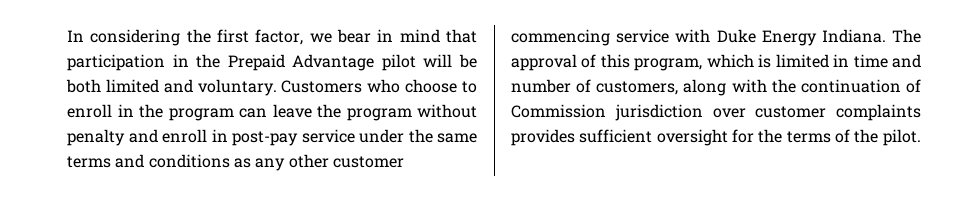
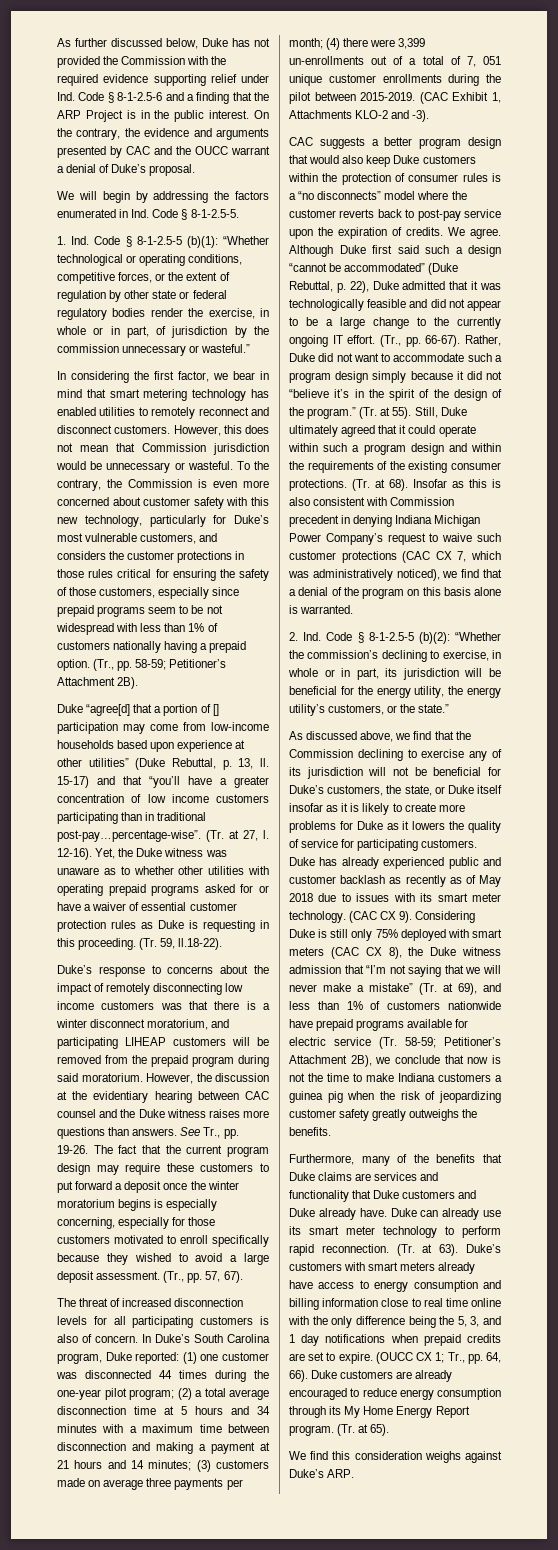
(67, 36) none -> [57,38,270,49] [57,56,227,68] [57,74,269,86] [57,92,269,104] [57,110,269,122] [57,128,269,140] [57,146,270,158] [57,164,196,176] [57,191,269,203] [57,209,239,220] [57,236,269,248] [57,254,243,266] [57,272,230,284] [57,290,227,302] [57,308,269,320] [56,326,269,338] [57,344,251,356] As further discussed below, Duke has not provided the Commission with the required evidence supporting relief under Ind. Code § 8-1-2.5-6 and a finding that the ARP Project is in the public interest. On the contrary, the evidence and arguments presented by CAC and the OUCC warrant a denial of Duke’s proposal. // We will begin by addressing the factors enumerated in Ind. Code § 8-1-2.5-5. // 1. Ind. Code § 8-1-2.5-5 (b)(1): “Whether technological or operating conditions, competitive forces, or the extent of regulation by other state or federal regulatory bodies render the exercise, in whole or in part, of jurisdiction by the commission unnecessary or wasteful.” //
[67,54,477,71] [66,79,477,96] [67,104,477,121] [67,129,477,146] [67,154,404,171] [511,29,921,46] [511,54,921,71] [511,79,921,96] [511,104,921,121] [511,129,921,146] participation in the Prepaid Advantage pilot will be both limited and voluntary. Customers who choose to enroll in the program can leave the program without penalty and enroll in post-pay service under the same terms and conditions as any other customer commencing service with Duke Energy Indiana. The approval of this program, which is limited in time and number of customers, along with the continuation of Commission jurisdiction over customer complaints provides sufficient oversight for the terms of the pilot. -> [109,389,269,401] [57,407,269,419] [57,425,269,436] [57,443,269,455] [56,461,269,473] [57,479,269,491] [57,497,269,509] [57,515,269,527] [57,533,218,544] [57,551,245,563] [57,569,269,581] [57,587,240,599] [57,605,223,617] [56,623,218,635] [57,641,247,653] [57,659,227,671] [57,677,139,689] [57,704,219,716] [57,722,269,734] [57,740,246,752] [57,758,269,770] [57,776,269,788] [57,794,269,803] [57,812,207,824] [57,830,269,842] [57,848,227,860] [57,866,269,875] [57,884,269,896] [57,902,237,911] [57,920,269,932] [57,938,223,950] [57,965,269,977] [57,983,244,995] [57,1001,270,1010] [56,1019,230,1030] [57,1037,269,1049] [57,1055,269,1067] [57,1073,269,1084] [57,1091,269,1103] [57,1109,269,1118] [57,1127,239,1139] [57,1145,269,1157] [57,1163,269,1175] [57,1181,239,1193] [57,1199,218,1211] [57,1217,216,1229] [57,1235,269,1247] [57,1253,269,1265] [57,1271,243,1283] [57,1298,244,1307] [57,1316,269,1328] [57,1334,270,1343] [57,1352,269,1364] [56,1370,269,1382] [57,1388,269,1400] [57,1406,270,1415] [57,1424,269,1433] [57,1442,270,1454] [57,1460,269,1472] [57,1478,243,1490] [289,38,426,50] [289,56,501,67] [289,74,501,86] [289,92,501,104] [289,110,430,122] [289,137,501,149] [289,155,476,167] [288,173,501,185] [289,191,467,200] [289,209,501,221] [289,227,501,239] [289,245,501,257] [289,263,459,275] [289,281,501,293] [289,299,501,311] [289,317,501,329] [289,335,501,347] [289,353,502,362] [289,371,502,383] [289,389,502,401] [289,407,467,419] [289,425,476,437] [288,443,501,455] [289,461,501,473] [289,479,501,491] [289,497,455,506] [289,515,481,527] [289,533,501,545] [289,551,501,563] [288,569,502,581] [289,587,501,599] [289,605,354,614] [289,632,501,644] [289,650,501,662] [288,668,501,680] [289,686,501,698] [289,704,450,716] [289,731,471,742] [289,749,502,761] [289,767,501,779] [289,785,502,796] [289,803,465,815] [289,821,501,833] [289,839,478,851] [289,857,501,869] [289,875,501,887] [289,893,501,902] [289,911,476,923] [289,929,502,941] [289,947,501,959] [289,965,501,977] [289,983,501,995] [289,1001,501,1010] [289,1019,469,1031] [289,1037,501,1049] [289,1055,501,1067] [289,1073,502,1082] [289,1091,501,1103] [289,1109,478,1121] [289,1127,331,1136] [289,1154,502,1166] [289,1172,439,1181] [289,1190,477,1202] [289,1208,501,1220] [289,1226,501,1238] [289,1244,501,1256] [289,1262,476,1274] [289,1280,501,1292] [289,1298,501,1310] [288,1316,501,1328] [289,1334,501,1346] [289,1352,501,1364] [289,1370,453,1382] [289,1388,501,1400] [289,1406,470,1418] [289,1424,390,1436] [289,1451,502,1463] [289,1469,355,1478] smart metering technology has enabled utilities to remotely reconnect and disconnect customers. However, this does not mean that Commission jurisdiction would be unnecessary or wasteful. To the contrary, the Commission is even more concerned about customer safety with this new technology, particularly for Duke’s most vulnerable customers, and considers the customer protections in those rules critical for ensuring the safety of those customers, especially since prepaid programs seem to be not widespread with less than 1% of customers nationally having a prepaid option. (Tr., pp. 58-59; Petitioner’s Attachment 2B). // Duke “agree[d] that a portion of [] participation may come from low-income households based upon experience at other utilities” (Duke Rebuttal, p. 13, ll. 15-17) and that “you’ll have a greater concentration of low income customers participating than in traditional post-pay…percentage-wise”. (Tr. at 27, l. 12-16). Yet, the Duke witness was unaware as to whether other utilities with operating prepaid programs asked for or have a waiver of essential customer protection rules as Duke is requesting in this proceeding. (Tr. 59, ll.18-22). // Duke’s response to concerns about the impact of remotely disconnecting low income customers was that there is a winter disconnect moratorium, and participating LIHEAP customers will be removed from the prepaid program during said moratorium. However, the discussion at the evidentiary hearing between CAC counsel and the Duke witness raises more questions than answers. See Tr., pp. 19-26. The fact that the current program design may require these customers to put forward a deposit once the winter moratorium begins is especially concerning, especially for those customers motivated to enroll specifically because they wished to avoid a large deposit assessment. (Tr., pp. 57, 67). // The threat of increased disconnection levels for all participating customers is also of concern. In Duke’s South Carolina program, Duke reported: (1) one customer was disconnected 44 times during the one-year pilot program; (2) a total average disconnection time at 5 hours and 34 minutes with a maximum time between disconnection and making a payment at 21 hours and 14 minutes; (3) customers made on average three payments per month; (4) there were 3,399 un-enrollments out of a total of 7, 051 unique customer enrollments during the pilot between 2015-2019. (CAC Exhibit 1, Attachments KLO-2 and -3). // CAC suggests a better program design that would also keep Duke customers within the protection of consumer rules is a “no disconnects” model where the customer reverts back to post-pay service upon the expiration of credits. We agree. Although Duke first said such a design “cannot be accommodated” (Duke Rebuttal, p. 22), Duke admitted that it was technologically feasible and did not appear to be a large change to the currently ongoing IT effort. (Tr., pp. 66-67). Rather, Duke did not want to accommodate such a program design simply because it did not “believe it’s in the spirit of the design of the program.” (Tr. at 55). Still, Duke ultimately agreed that it could operate within such a program design and within the requirements of the existing consumer protections. (Tr. at 68). Insofar as this is also consistent with Commission precedent in denying Indiana Michigan Power Company’s request to waive such customer protections (CAC CX 7, which was administratively noticed), we find that a denial of the program on this basis alone is warranted. // 2. Ind. Code § 8-1-2.5-5 (b)(2): “Whether the commission’s declining to exercise, in whole or in part, its jurisdiction will be beneficial for the energy utility, the energy utility’s customers, or the state.” // As discussed above, we find that the Commission declining to exercise any of its jurisdiction will not be beneficial for Duke’s customers, the state, or Duke itself insofar as it is likely to create more problems for Duke as it lowers the quality of service for participating customers. Duke has already experienced public and customer backlash as recently as of May 2018 due to issues with its smart meter technology. (CAC CX 9). Considering Duke is still only 75% deployed with smart meters (CAC CX 8), the Duke witness admission that “I’m not saying that we will never make a mistake” (Tr. at 69), and less than 1% of customers nationwide have prepaid programs available for electric service (Tr. 58-59; Petitioner’s Attachment 2B), we conclude that now is not the time to make Indiana customers a guinea pig when the risk of jeopardizing customer safety greatly outweighs the benefits. // Furthermore, many of the benefits that Duke claims are services and functionality that Duke customers and Duke already have. Duke can already use its smart meter technology to perform rapid reconnection. (Tr. at 63). Duke’s customers with smart meters already have access to energy consumption and billing information close to real time online with the only difference being the 5, 3, and 1 day notifications when prepaid credits are set to expire. (OUCC CX 1; Tr., pp. 64, 66). Duke customers are already encouraged to reduce energy consumption through its My Home Energy Report program. (Tr. at 65). // We find this consideration weighs against Duke’s ARP.

